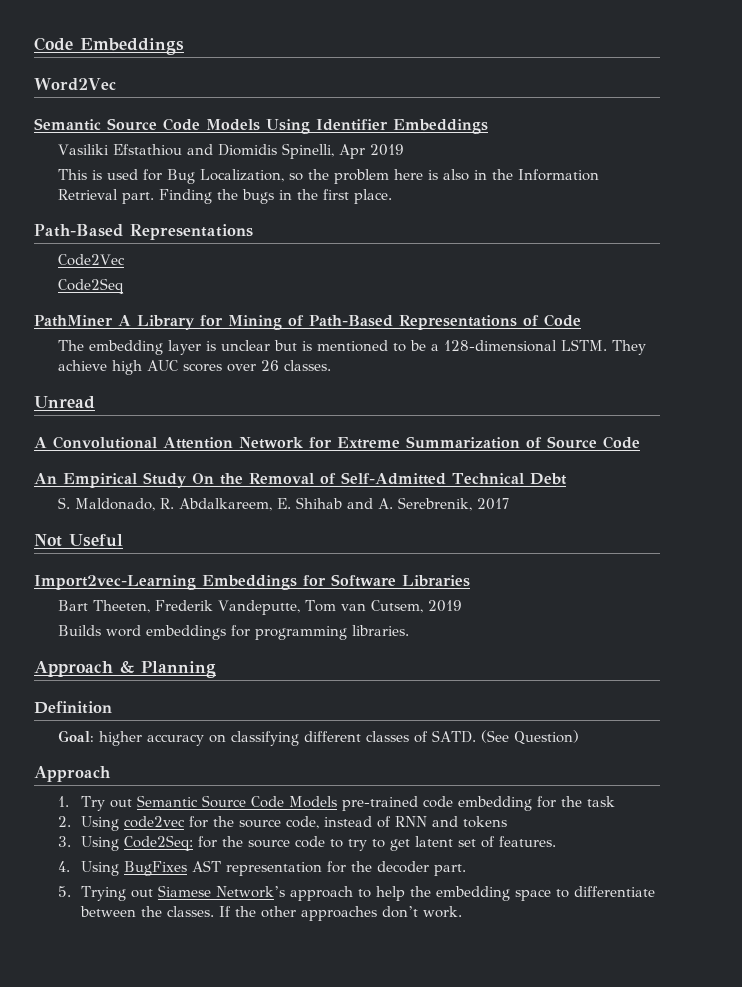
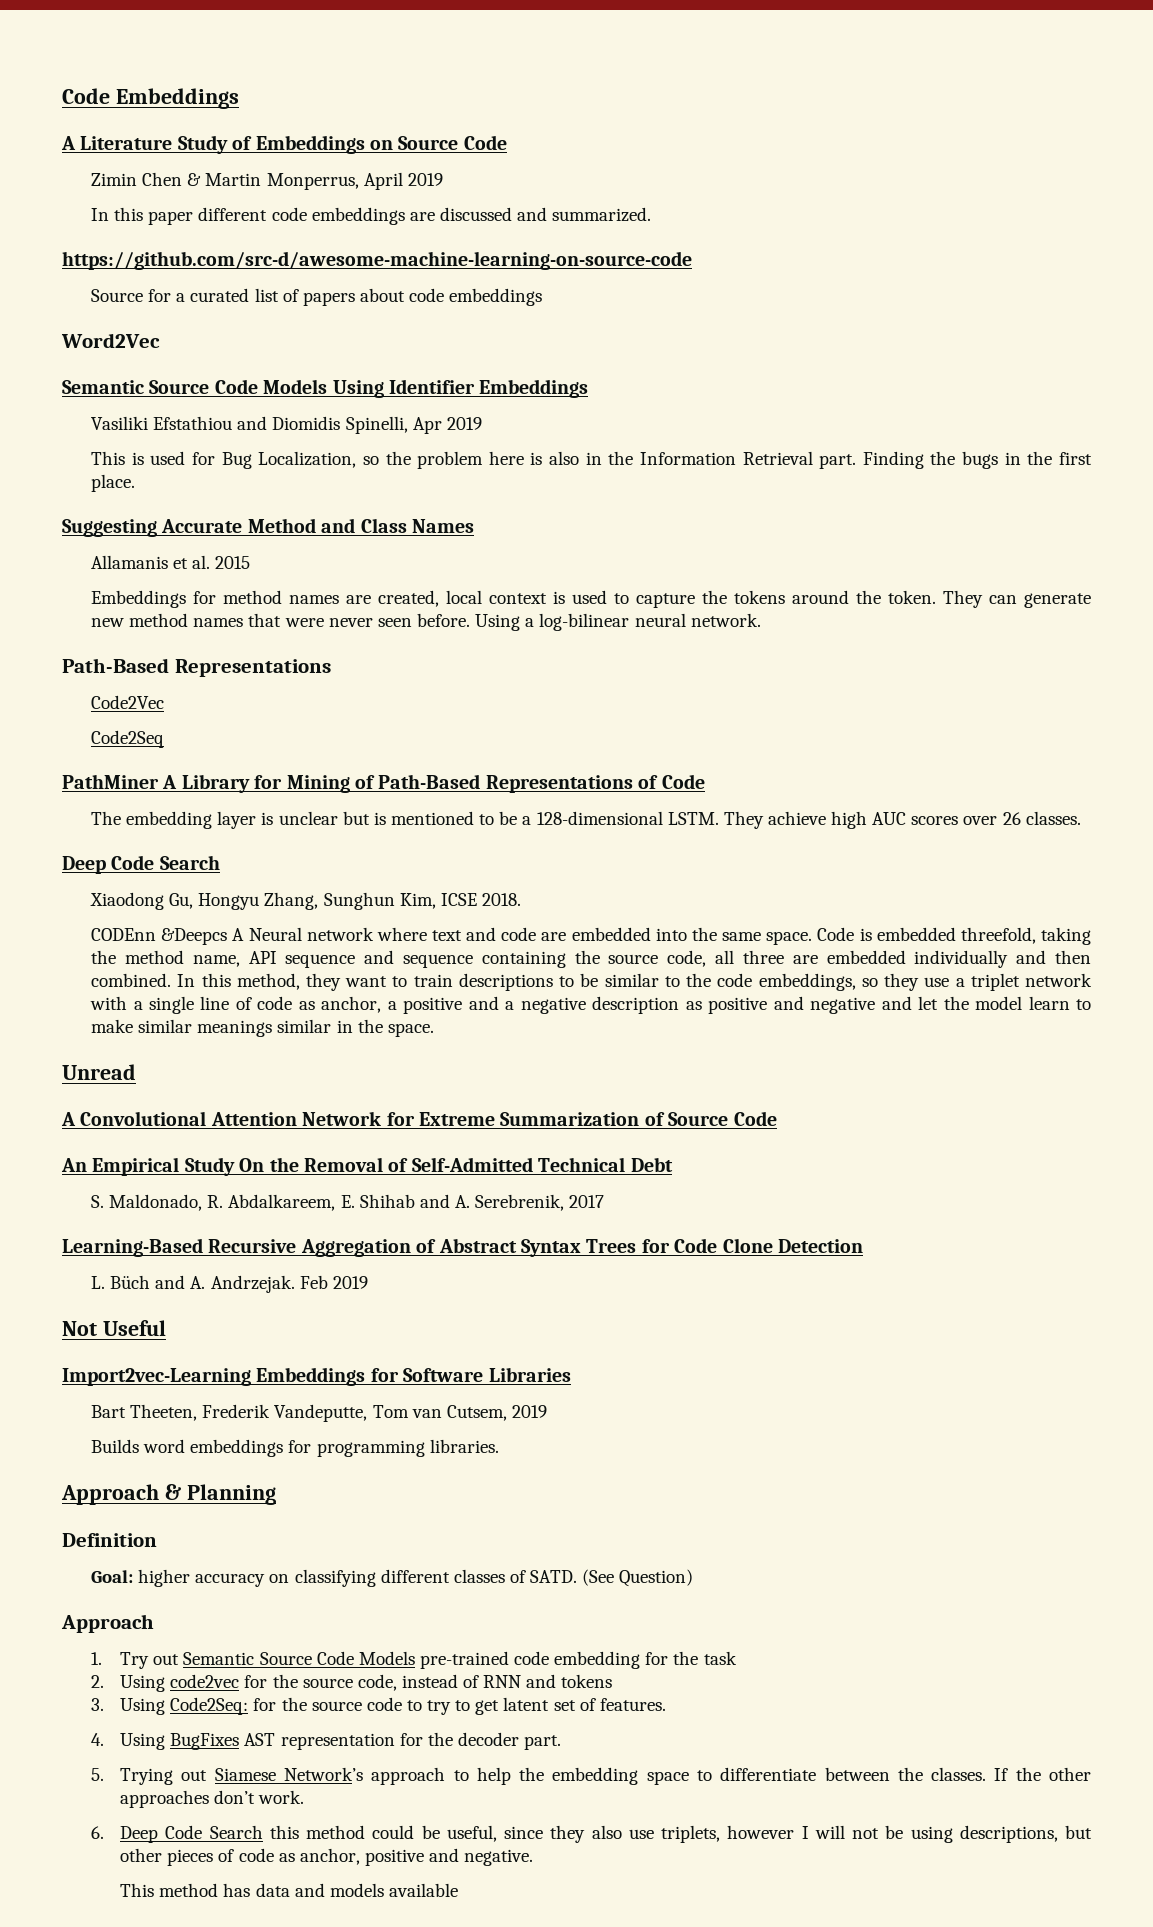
(184, 46) none -> [61,135,507,154] [91,172,443,190] [91,207,652,225] [62,251,692,270] [91,288,543,306] // A Literature Study of Embeddings on Source Code // Zimin Chen & Martin Monperrus, April 2019 // In this paper different code embeddings are discussed and summarized. // https://github.com/src-d/awesome-machine-learning-on-source-code // Source for a curated list of papers about code embeddings
(392, 196) none -> [62,518,474,537] [91,555,251,569] [91,590,1092,608] [91,613,761,631] // Suggesting Accurate Method and Class Names // Allamanis et al. 2015 // Embeddings for method names are created, local context is used to capture the tokens around the token. They can generate new method names that were never seen before. Using a log-bilinear neural network.
(331, 365) none -> [62,855,220,874] [90,892,521,910] [91,927,1092,945] [91,950,1091,968] [91,973,1093,991] [90,996,1091,1014] [91,1019,434,1037] // Deep Code Search // Xiaodong Gu, Hongyu Zhang, Sunghun Kim, ICSE 2018. // CODEnn &Deepcs A Neural network where text and code are embedded into the same space. Code is embedded threefold, taking the method name, API sequence and sequence containing the source code, all three are embedded individually and then combined. In this method, they want to train descriptions to be similar to the code embeddings, so they use a triplet network with a single line of code as anchor, a positive and a negative description as positive and negative and let the model learn to make similar meanings similar in the space.
(509, 504) none -> [62,1238,863,1257] [91,1275,368,1293] // Learning-Based Recursive Aggregation of Abstract Syntax Trees for Code Clone Detection // L. Büch and A. Andrzejak. Feb 2019
(463, 912) none -> [91,1825,1093,1843] [120,1848,534,1866] [120,1883,458,1897] // 6. Deep Code Search this method could be useful, since they also use triplets, however I will not be using descriptions, but other pieces of code as anchor, positive and negative. // This method has data and models available

